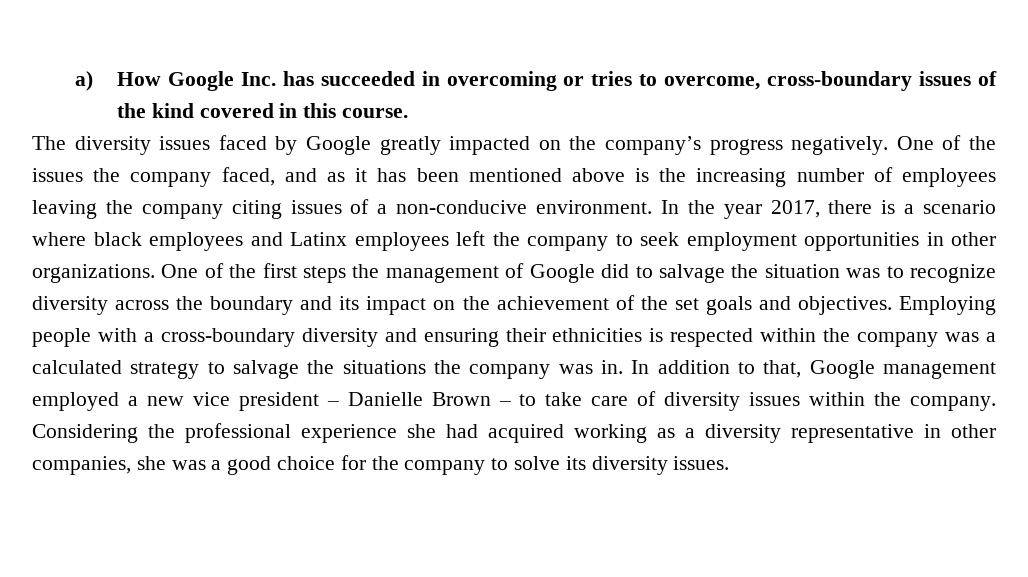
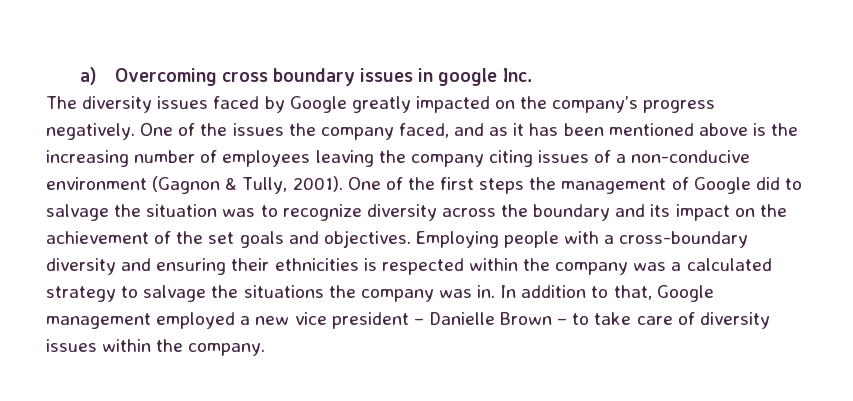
[117,71,997,91] [117,103,409,118] How Google Inc. has succeeded in overcoming or tries to overcome, cross-boundary issues of the kind covered in this course. -> [114,68,532,86] Overcoming cross boundary issues in google Inc.
[536,200,996,219] [32,231,996,251] [32,264,155,283] environment. In the year 2017, there is a scenario where black employees and Latinx employees left the company to seek employment opportunities in other organizations. -> [46,176,343,194] environment (Gagnon & Tully, 2001).
[32,423,996,443] [32,455,730,475] Considering the professional experience she had acquired working as a diversity representative in other companies, she was a good choice for the company to solve its diversity issues. -> (266, 349) none

